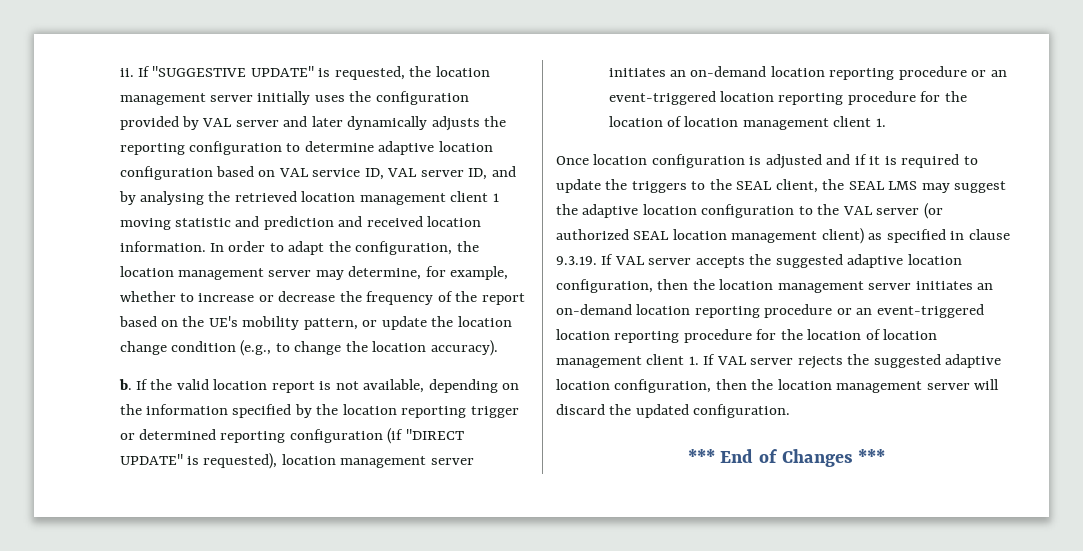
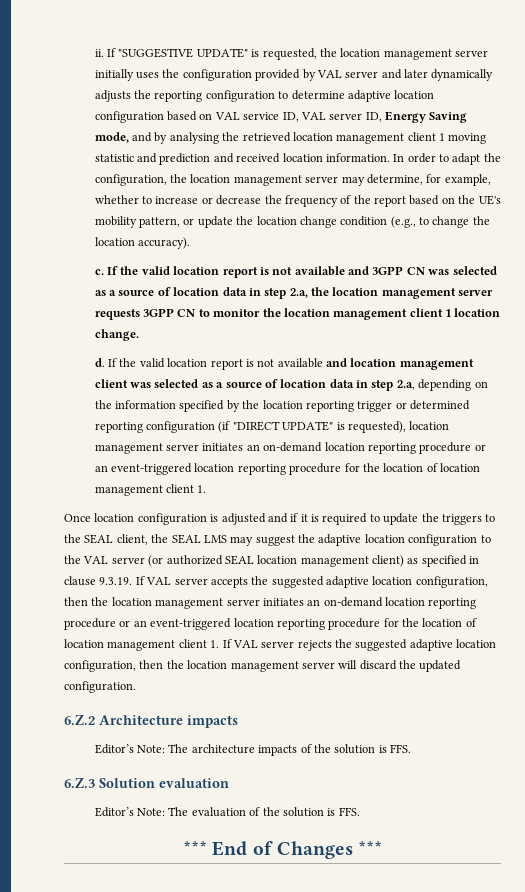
(488, 174) none -> [385,111,468,123] [94,132,129,143] Energy Saving mode,
[118,379,425,393] b. If the valid location report is not available, -> [94,266,497,278] [94,287,494,299] [94,308,501,320] [94,329,139,341] [94,358,474,370] [94,379,415,391] c. If the valid location report is not available and 3GPP CN was selected as a source of location data in step 2.a, the location management server requests 3GPP CN to monitor the location management client 1 location change. // d. If the valid location report is not available and location management client was selected as a source of location data in step 2.a,
(791, 411) none -> [64,714,238,728] [94,744,412,756] [64,777,229,788] [94,807,360,817] // 6.Z.2 Architecture impacts // Editor’s Note: The architecture impacts of the solution is FFS. // 6.Z.3 Solution evaluation // Editor’s Note: The evaluation of the solution is FFS.

